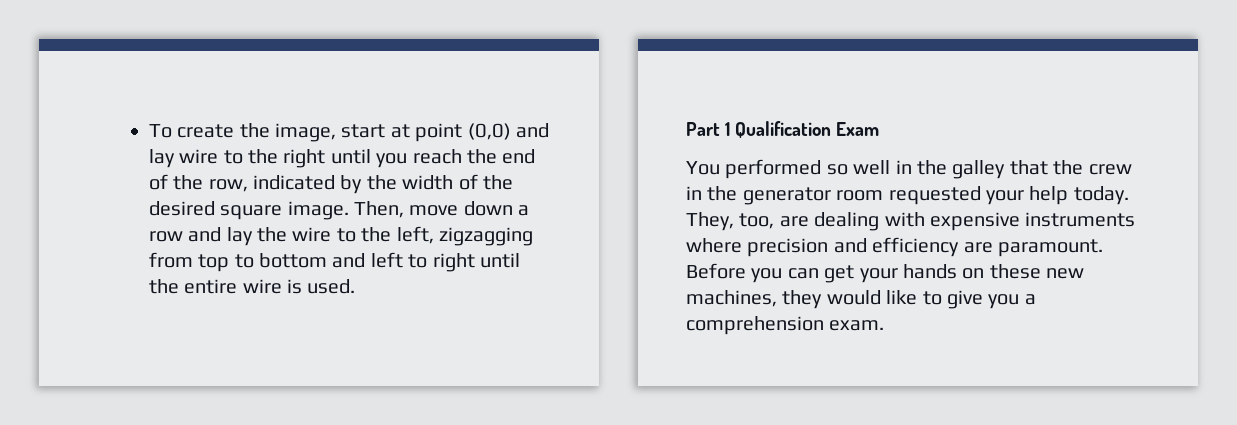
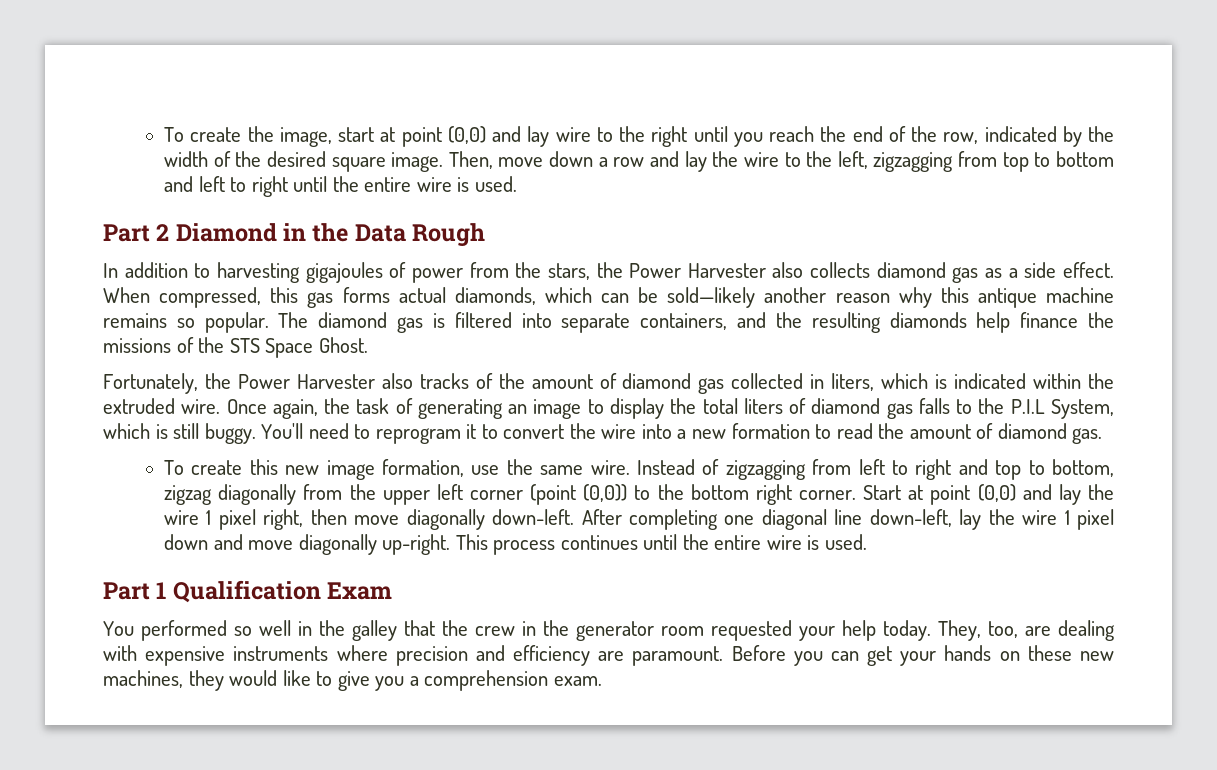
(356, 286) none -> [103,223,486,247] [103,262,1114,283] [103,287,1114,308] [103,312,1115,333] [103,337,368,358] [103,373,1114,394] [103,398,1115,419] [103,423,1103,444] [164,459,1115,480] [164,484,1114,505] [164,509,1114,530] [164,534,868,555] // Part 2 Diamond in the Data Rough // In addition to harvesting gigajoules of power from the stars, the Power Harvester also collects diamond gas as a side effect. When compressed, this gas forms actual diamonds, which can be sold—likely another reason why this antique machine remains so popular. The diamond gas is filtered into separate containers, and the resulting diamonds help finance the missions of the STS Space Ghost. // Fortunately, the Power Harvester also tracks of the amount of diamond gas collected in liters, which is indicated within the extruded wire. Once again, the task of generating an image to display the total liters of diamond gas falls to the P.I.L System, which is still buggy. You'll need to reprogram it to convert the wire into a new formation to read the amount of diamond gas. // To create this new image formation, use the same wire. Instead of zigzagging from left to right and top to bottom, zigzag diagonally from the upper left corner (point (0,0)) to the bottom right corner. Start at point (0,0) and lay the wire 1 pixel right, then move diagonally down-left. After completing one diagonal line down-left, lay the wire 1 pixel down and move diagonally up-right. This process continues until the entire wire is used.

